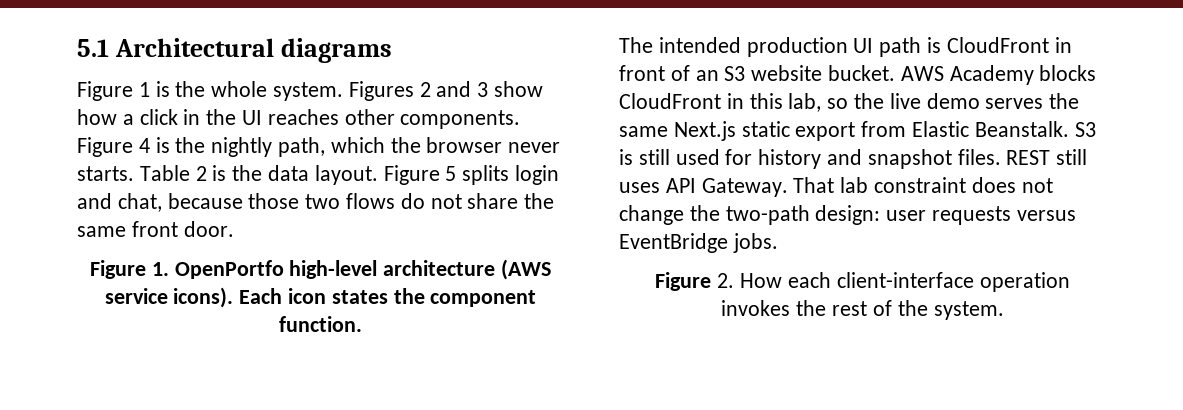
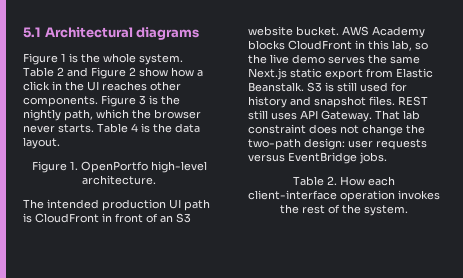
[348,81,414,101] Figures -> [23,67,54,77] Table
[477,82,489,97] 3 -> [91,67,136,79] Figure 2
[138,138,150,153] 4 -> [139,95,146,105] 3
[195,166,207,181] 2 -> [131,123,138,132] 4
[383,165,560,185] [77,193,555,212] [77,221,234,237] [89,259,552,280] [104,287,537,308] [279,316,362,332] Figure 5 splits login and chat, because those two flows do not share the same front door. // Figure 1. OpenPortfo high-level architecture (AWS service icons). Each icon states the component function. -> [31,161,207,173] [82,175,156,185] // Figure 1. OpenPortfo high-level architecture.
[655,272,712,291] Figure -> [293,176,324,186] Table

